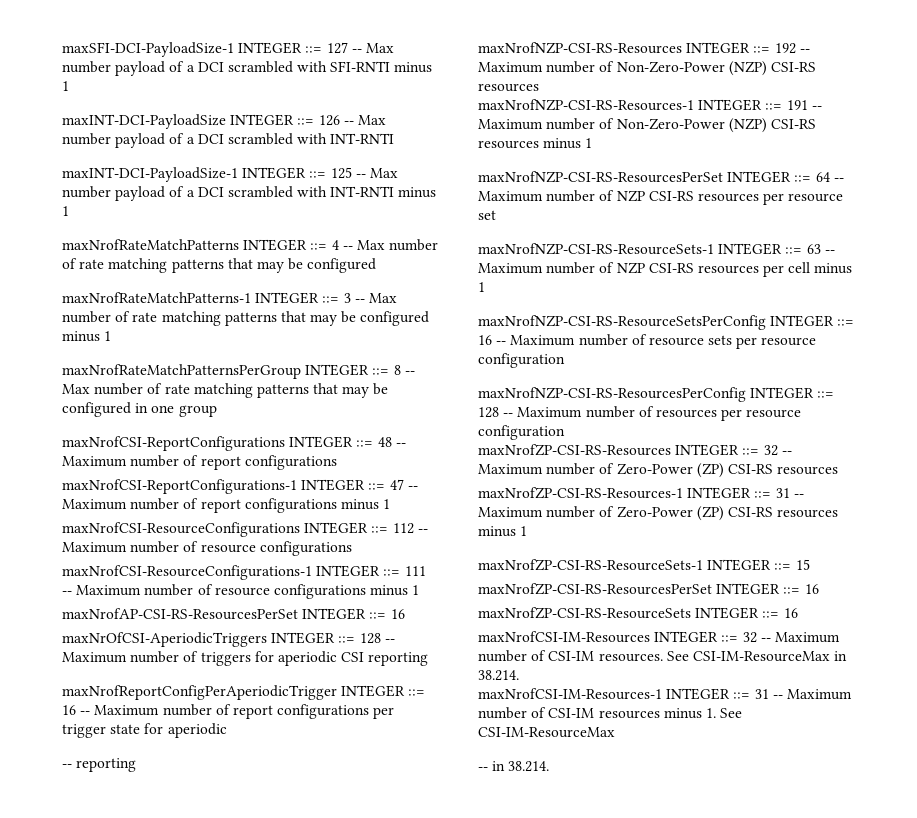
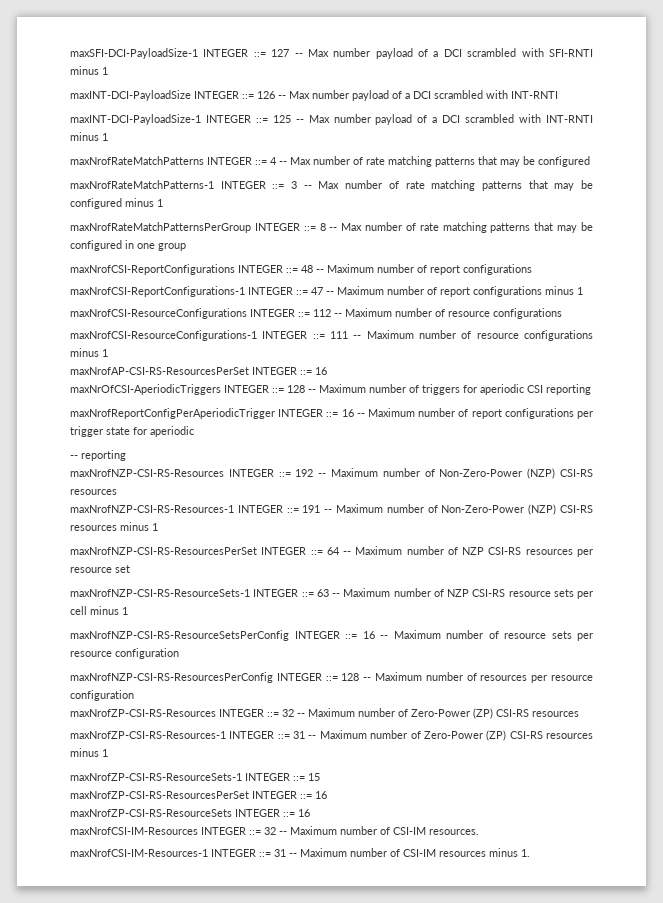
[697,265,759,274] resources -> [508,589,574,597] resource sets
[666,651,848,662] [478,670,519,681] See CSI-IM-ResourceMax in 38.214. -> (479, 832) none
[720,708,743,718] [478,727,615,738] [478,761,550,772] See CSI-IM-ResourceMax // -- in 38.214. -> (530, 853) none

